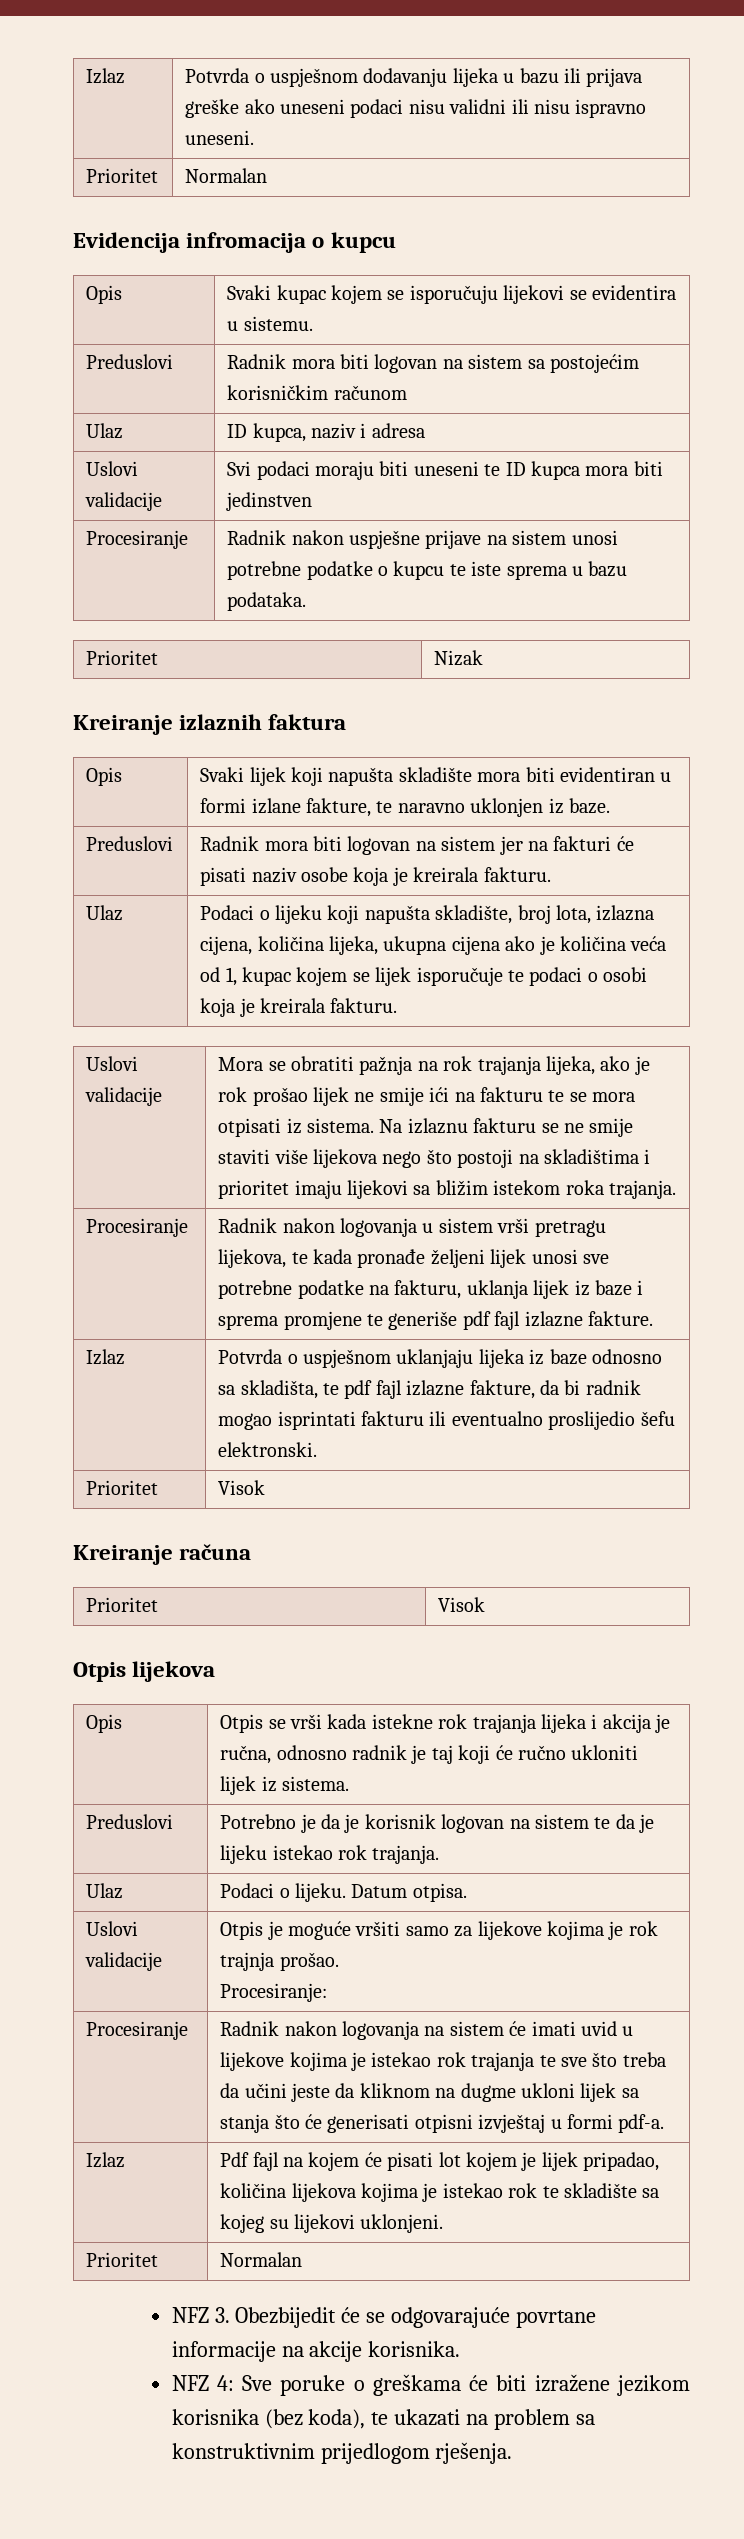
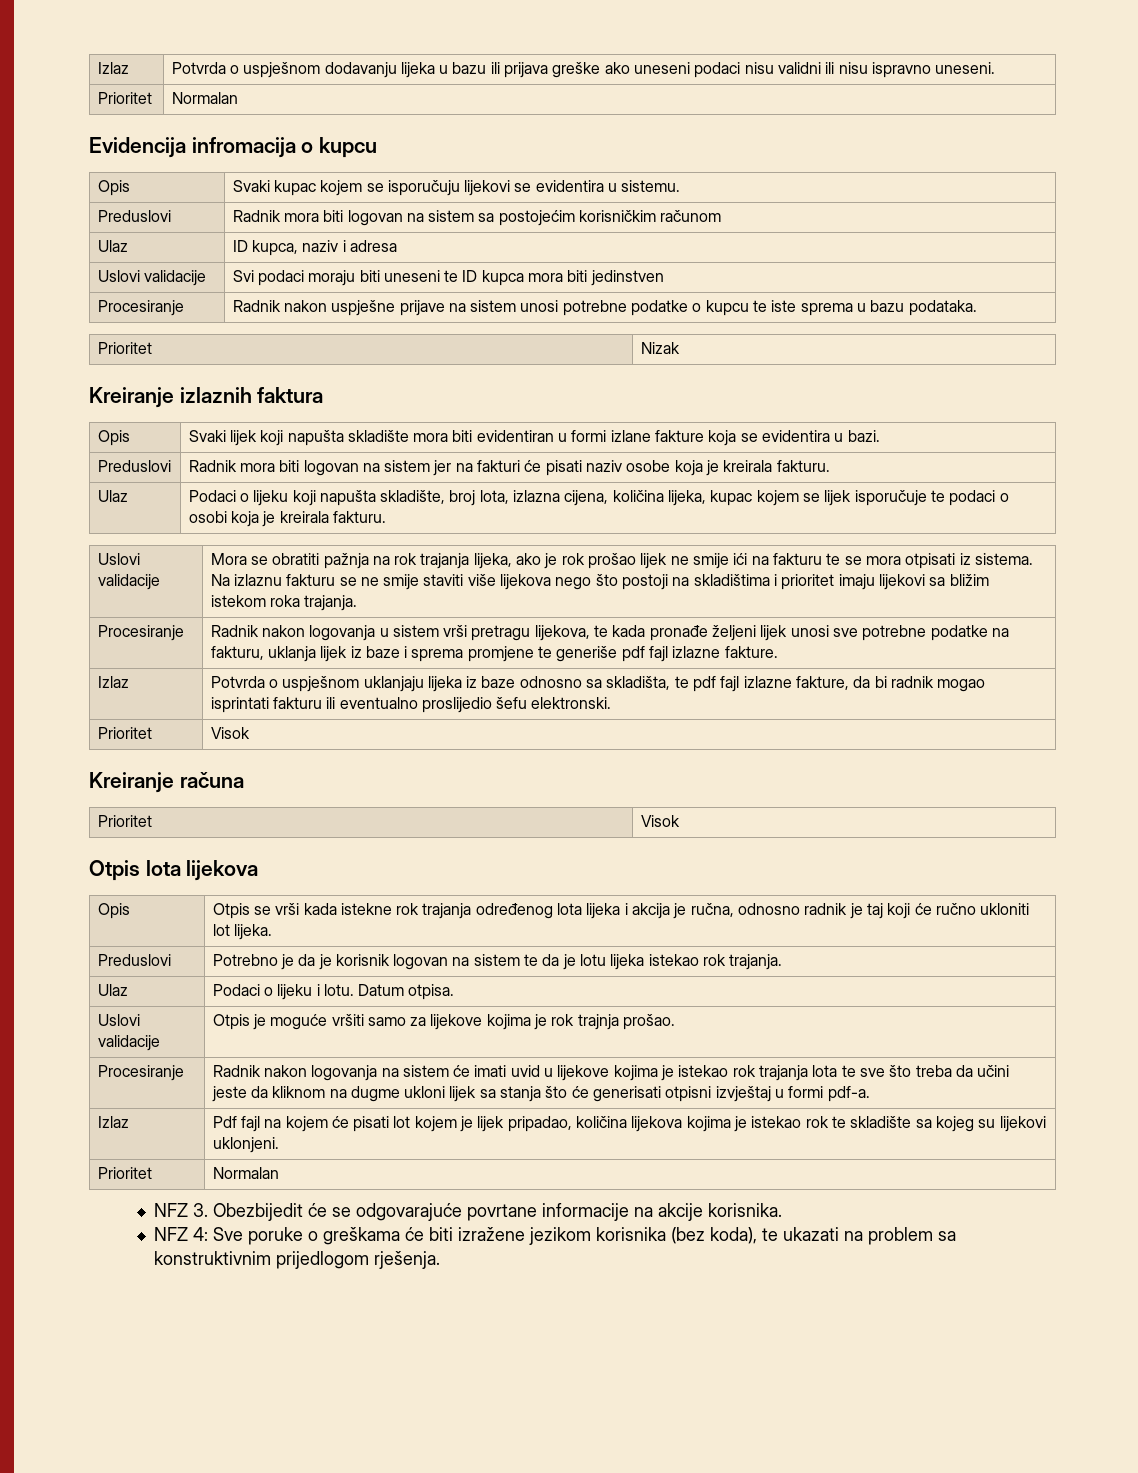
[306,798,611,817] fakture, te naravno uklonjen iz baze. -> [655,430,880,446] fakture koja se evidentira u bazi.
[383,936,667,955] [200,967,237,986] ukupna cijena ako je količina veća od 1, -> (707, 498) none
(126, 1672) none -> [145,860,181,876] lota
(536, 1723) none -> [475,903,583,919] određenog lota
[220,1776,350,1795] lijek iz sistema. -> [212,924,272,940] lot lijeka.
[220,1845,268,1864] lijeku -> [580,954,645,970] lotu lijeka
[295,1883,347,1902] lijeku. -> [277,984,354,1000] lijeku i lotu.
[220,1983,328,2002] // Procesiranje: -> (676, 1022) none
(535, 2061) none -> [812,1065,838,1077] lota

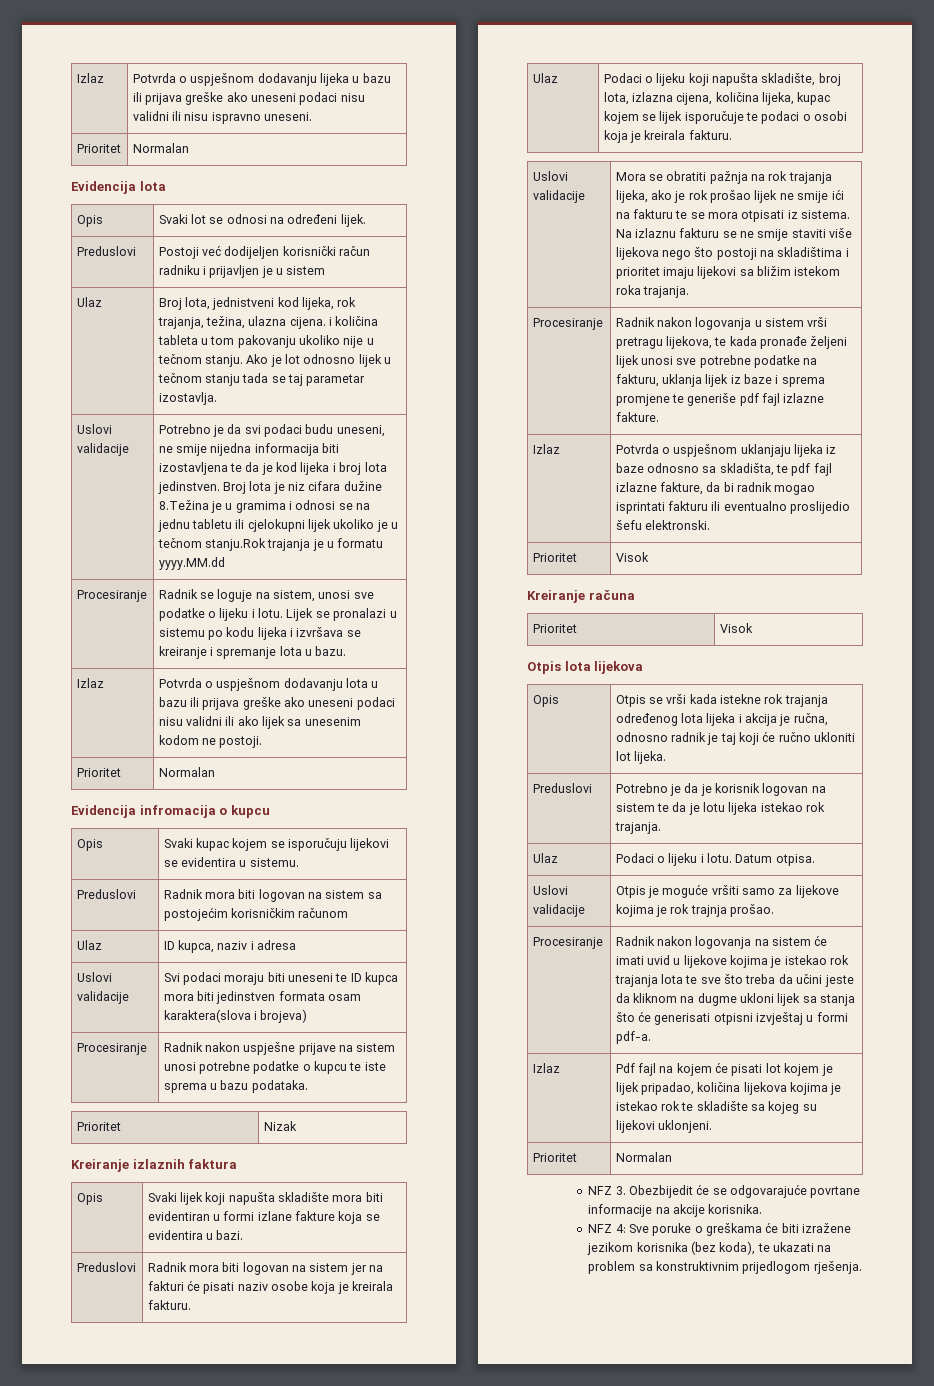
(238, 98) none -> [71,181,166,194] [76,215,103,227] [158,214,366,227] [76,246,136,256] [158,245,371,259] [158,265,326,278] [76,297,102,307] [158,297,357,310] [157,316,379,329] [157,335,374,348] [157,354,392,367] [157,373,366,386] [158,392,217,405] [76,424,112,434] [76,443,129,456] [158,424,385,437] [158,443,340,456] [158,462,387,475] [157,481,382,494] [158,500,371,513] [157,519,399,532] [157,538,384,551] [158,557,225,570] [76,590,147,602] [158,589,374,602] [158,608,397,621] [158,627,361,640] [158,646,347,659] [76,678,104,688] [158,678,379,691] [158,697,395,710] [158,716,361,729] [158,735,263,748] [76,768,121,777] [158,767,215,777] // Evidencija lota // Opis | Svaki lot se odnosi na određeni lijek. // Preduslovi | Postoji već dodijeljen korisnički račun radniku i prijavljen je u sistem // Ulaz | Broj lota, jednistveni kod lijeka, rok trajanja, težina, ulazna cijena. i količina tableta u tom pakovanju ukoliko nije u tečnom stanju. Ako je lot odnosno lijek u tečnom stanju tada se taj parametar izostavlja. // Uslovi validacije | Potrebno je da svi podaci budu uneseni, ne smije nijedna informacija biti izostavljena te da je kod lijeka i broj lota jedinstven. Broj lota je niz cifara dužine 8.Težina je u gramima i odnosi se na jednu tabletu ili cjelokupni lijek ukoliko je u tečnom stanju.Rok trajanja je u formatu yyyy.MM.dd // Procesiranje | Radnik se loguje na sistem, unosi sve podatke o lijeku i lotu. Lijek se pronalazi u sistemu po kodu lijeka i izvršava se kreiranje i spremanje lota u bazu. // Izlaz | Potvrda o uspješnom dodavanju lota u bazu ili prijava greške ako uneseni podaci nisu validni ili ako lijek sa unesenim kodom ne postoji. // Prioritet | Normalan
(664, 278) none -> [278,991,362,1001] [163,1009,308,1023] formata osam karaktera(slova i brojeva)

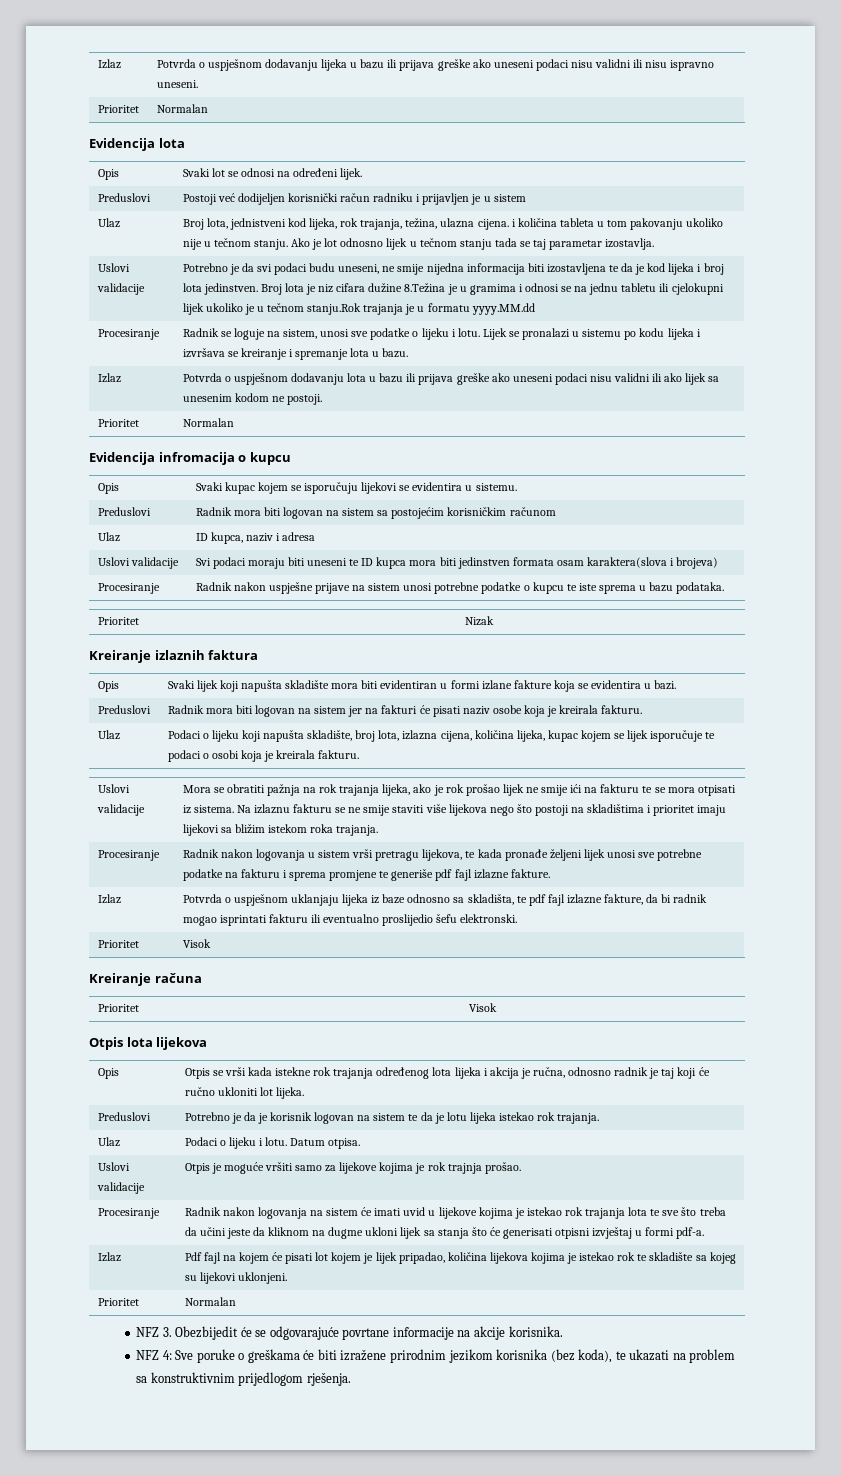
[615,374,773,387] fakturu, uklanja lijek iz baze -> [240,869,280,878] fakturu
(852, 1228) none -> [389,1349,446,1363] prirodnim

